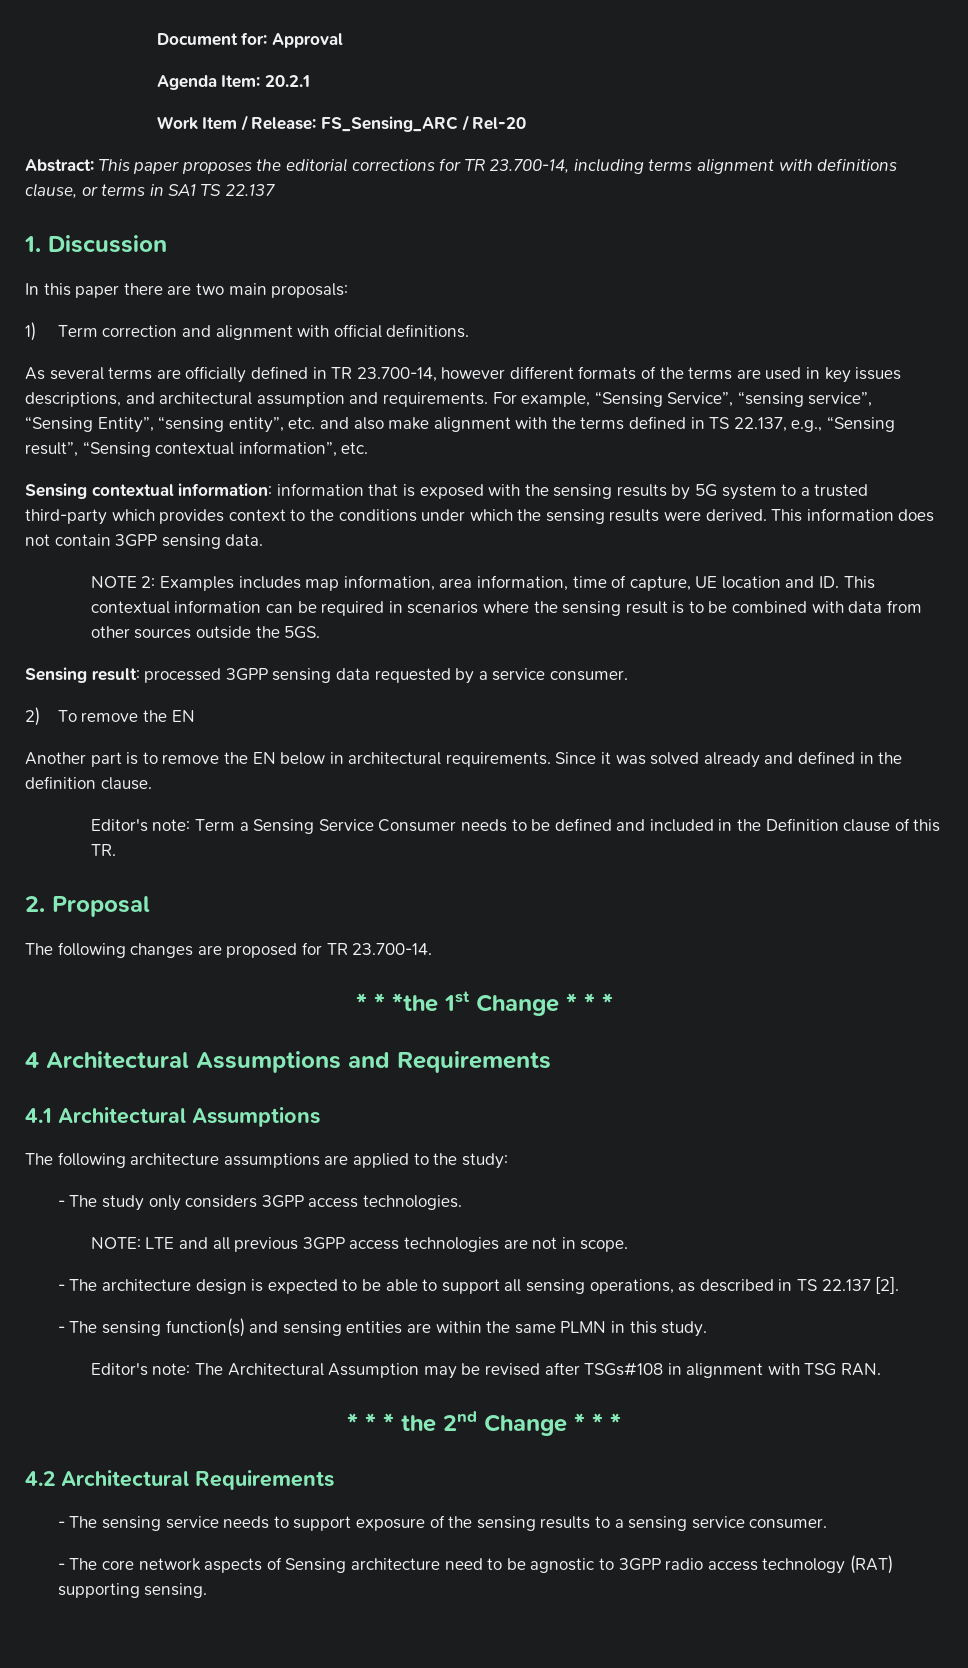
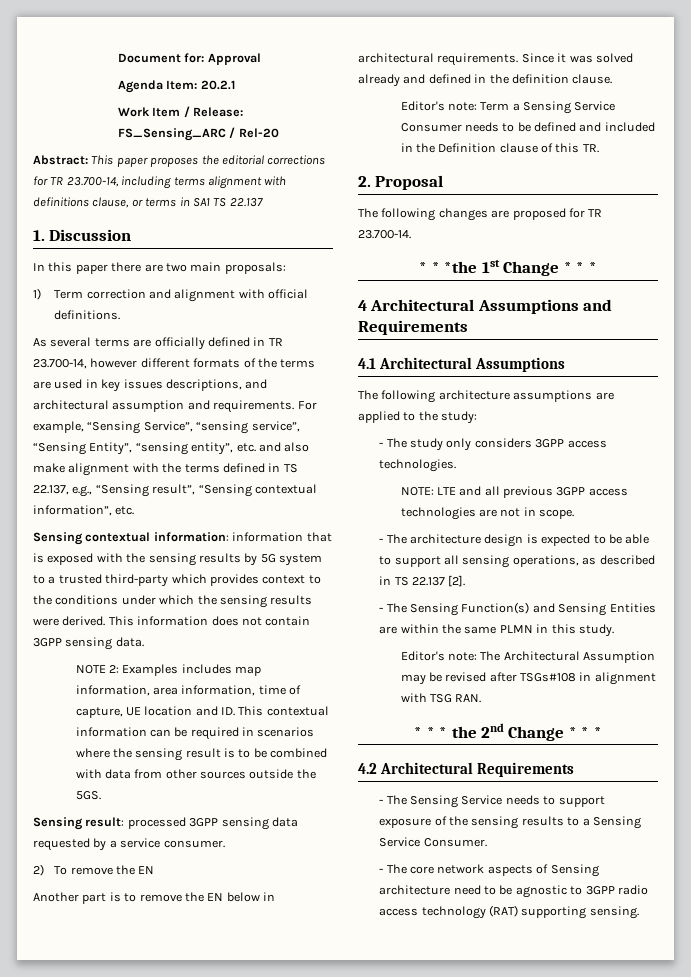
[102,1318,403,1337] sensing function(s) and sensing entities -> [410,602,656,616] Sensing Function(s) and Sensing Entities
[102,1516,219,1531] sensing service -> [410,795,503,808] Sensing Service
[628,1516,828,1531] sensing service consumer. -> [592,816,641,829] [379,837,487,847] Sensing Service Consumer.

